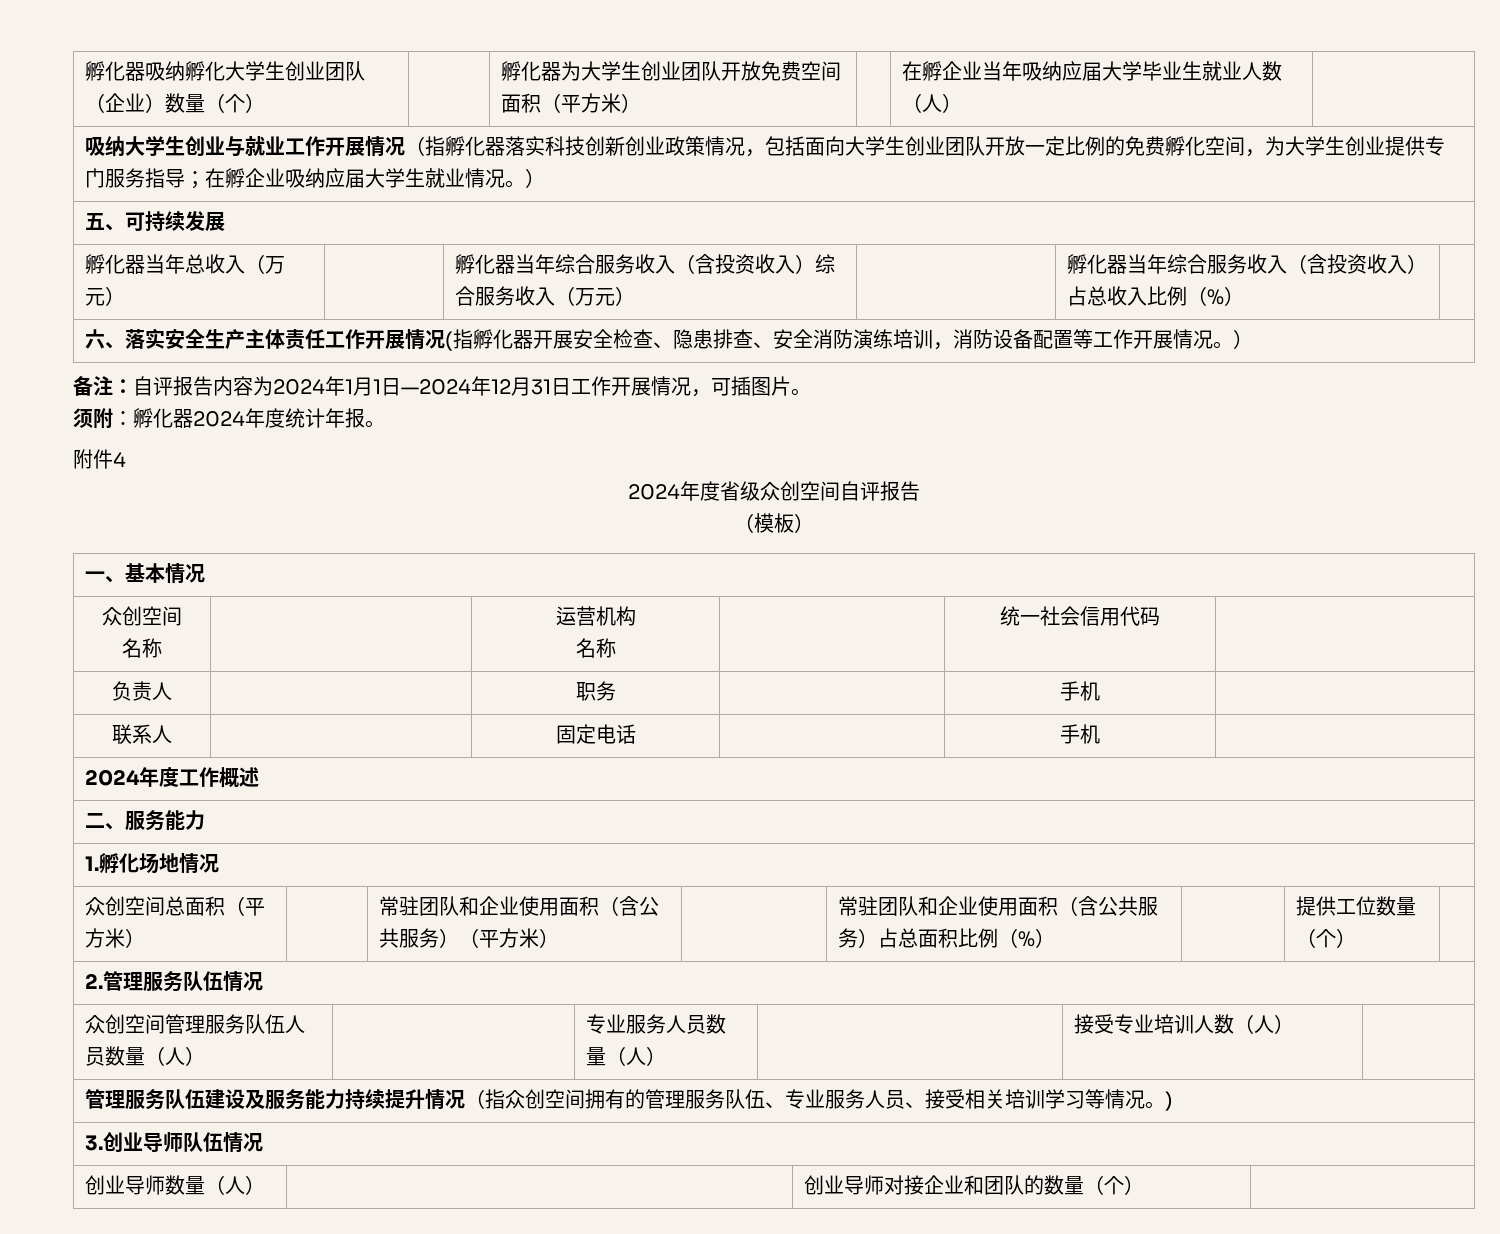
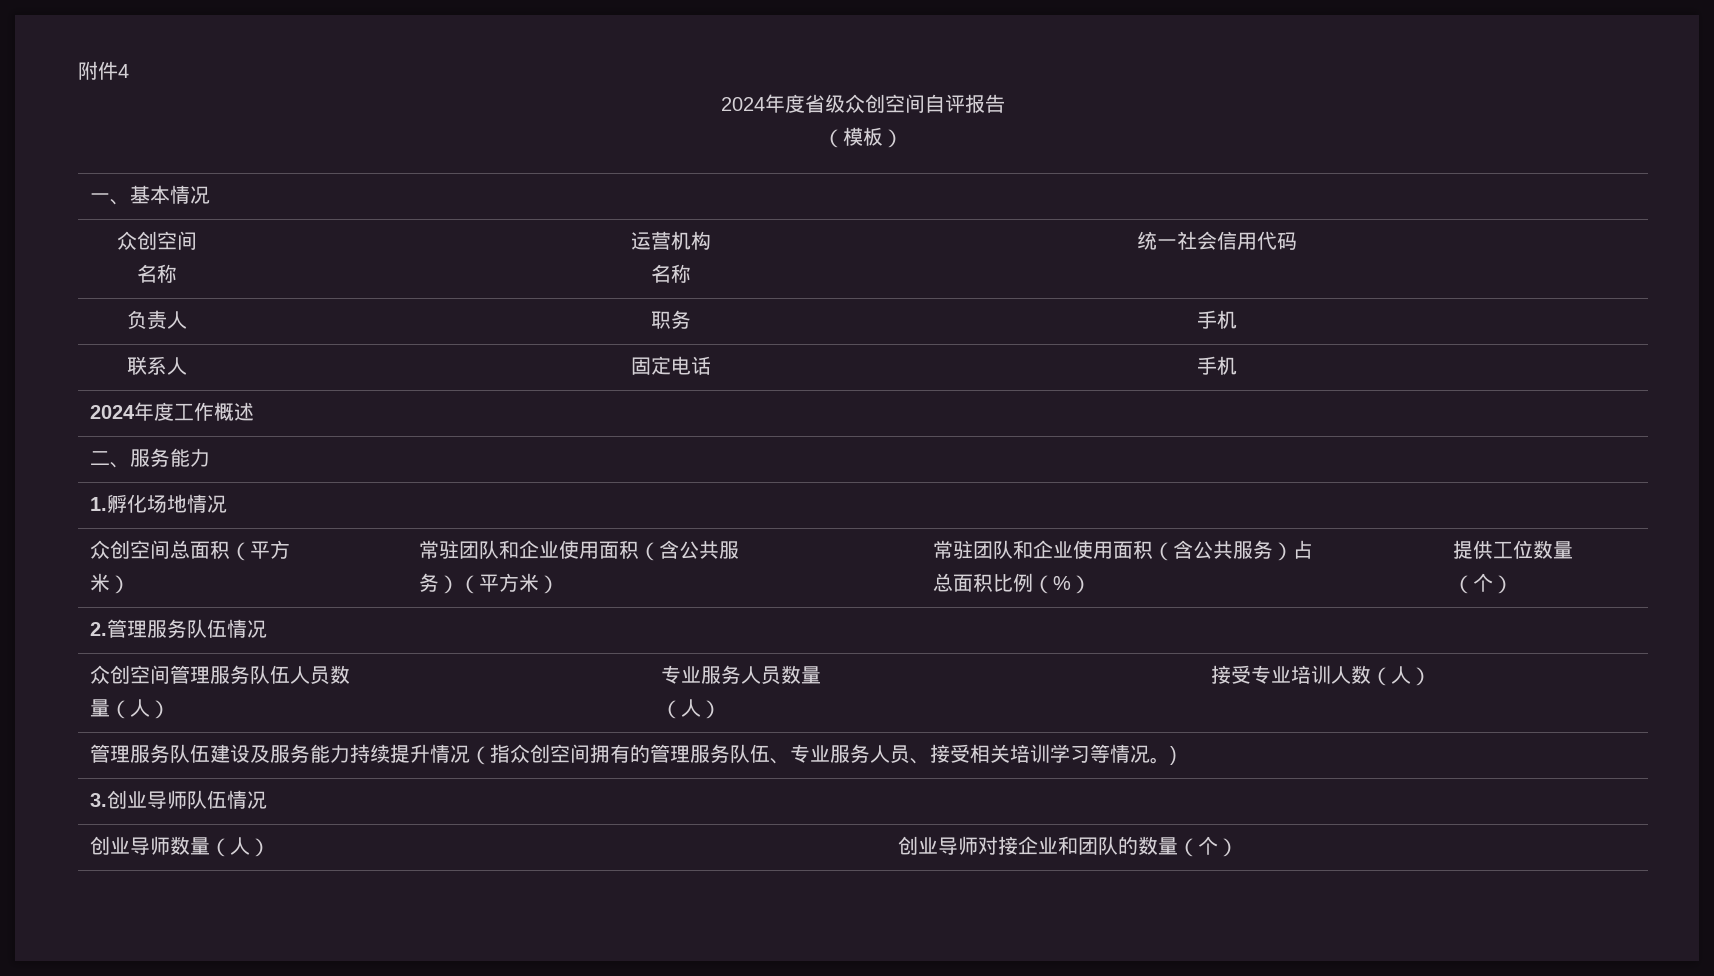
[85,61,366,81] [85,93,266,113] [501,61,842,81] [501,93,642,113] [902,61,1283,81] [902,93,963,113] [85,136,1446,157] [85,168,546,189] [85,211,226,232] [85,254,286,274] [85,286,126,306] [455,254,836,274] [455,286,636,306] [1067,254,1428,274] [1067,286,1245,306] [85,328,1254,351] [73,376,811,397] [73,408,385,429] 孵化器吸纳孵化大学生创业团队（企业）数量（个） | | 孵化器为大学生创业团队开放免费空间面积（平方米） | | 在孵企业当年吸纳应届大学毕业生就业人数（人） | // 吸纳大学生创业与就业工作开展情况（指孵化器落实科技创新创业政策情况，包括面向大学生创业团队开放一定比例的免费孵化空间，为大学生创业提供专门服务指导；在孵企业吸纳应届大学生就业情况。） // 五、可持续发展 // 孵化器当年总收入（万元） | | 孵化器当年综合服务收入（含投资收入）综合服务收入（万元） | | 孵化器当年综合服务收入（含投资收入）占总收入比例（%） | // 六、落实安全生产主体责任工作开展情况(指孵化器开展安全检查、隐患排查、安全消防演练培训，消防设备配置等工作开展情况。） // 备注：自评报告内容为2024年1月1日—2024年12月31日工作开展情况，可插图片。 // 须附：孵化器2024年度统计年报。 // -> (78, 70) none

